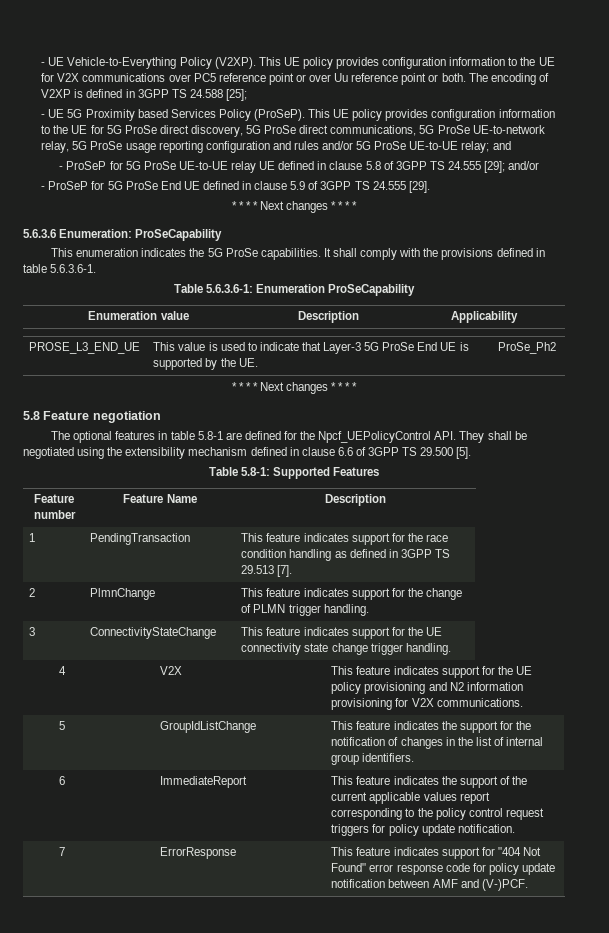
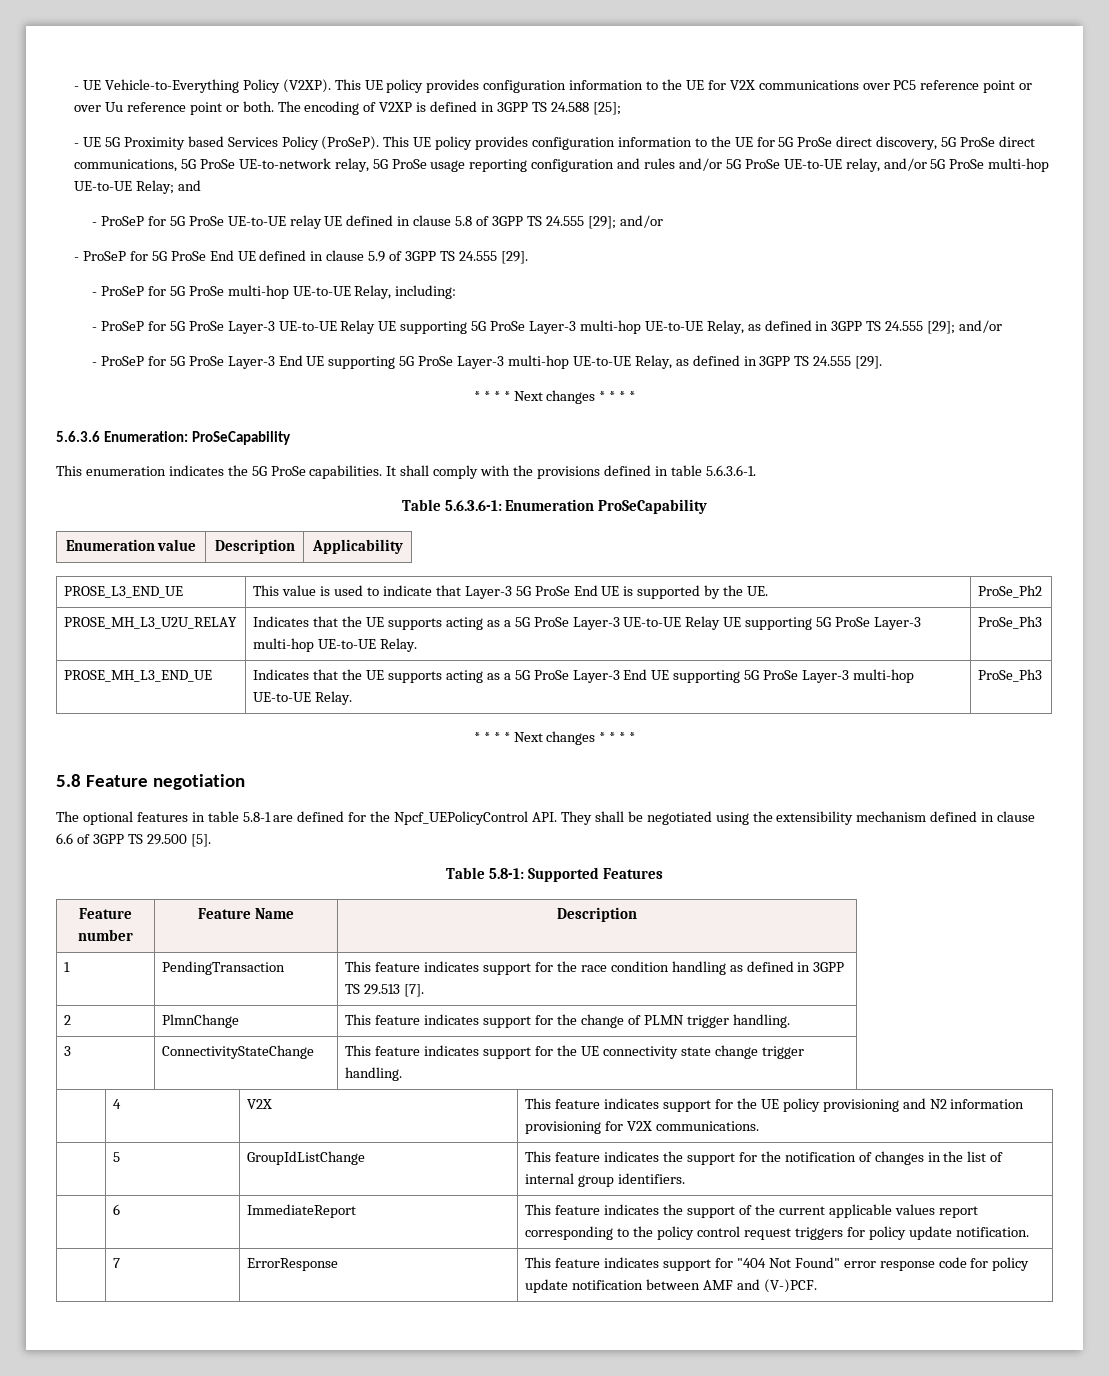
[461,141,490,153] relay; -> [845,158,1050,172] [74,180,174,194] relay, and/or 5G ProSe multi-hop UE-to-UE Relay;
(430, 187) none -> [92,285,457,299] [92,320,1003,334] [92,355,883,369] // - ProSeP for 5G ProSe multi-hop UE-to-UE Relay, including: // - ProSeP for 5G ProSe Layer-3 UE-to-UE Relay UE supporting 5G ProSe Layer-3 multi-hop UE-to-UE Relay, as defined in 3GPP TS 24.555 [29]; and/or // - ProSeP for 5G ProSe Layer-3 End UE supporting 5G ProSe Layer-3 multi-hop UE-to-UE Relay, as defined in 3GPP TS 24.555 [29].
(557, 348) none -> [64,617,238,629] [253,616,921,630] [253,638,418,652] [978,616,1043,629] [64,670,213,682] [253,669,914,683] [253,691,353,705] [978,669,1043,682] // PROSE_MH_L3_U2U_RELAY | Indicates that the UE supports acting as a 5G ProSe Layer-3 UE-to-UE Relay UE supporting 5G ProSe Layer-3 multi-hop UE-to-UE Relay. | ProSe_Ph3 // PROSE_MH_L3_END_UE | Indicates that the UE supports acting as a 5G ProSe Layer-3 End UE supporting 5G ProSe Layer-3 multi-hop UE-to-UE Relay. | ProSe_Ph3

